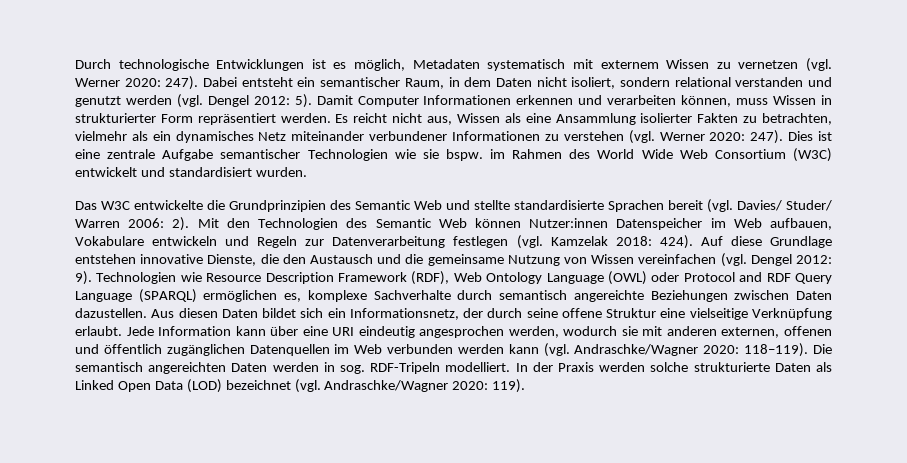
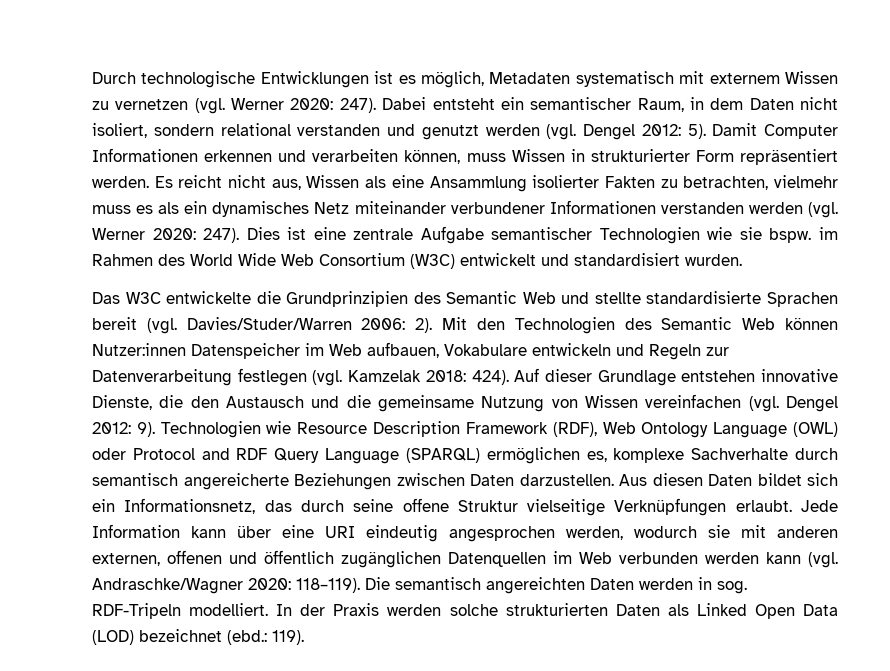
(127, 136) none -> [92,205,154,214] muss es
[544,131,624,141] zu verstehen -> [660,202,803,214] verstanden werden
[737,200,832,211] [75,219,120,228] Davies/ Studer/ Warren -> [186,317,352,330] Davies/Studer/Warren
[730,236,762,246] diese -> [544,369,592,382] dieser
[573,290,644,302] angereichte -> [183,473,289,490] angereicherte
[75,308,147,318] dazustellen. -> [519,474,614,486] darzustellen.
[463,308,484,318] der -> [264,500,292,512] das
[660,308,832,320] eine vielseitige Verknüpfung -> [527,498,727,516] vielseitige Verknüpfungen
[693,362,770,372] strukturierte -> [505,603,608,616] strukturierten
[294,379,489,393] (vgl. Andraschke/Wagner 2020: -> [227,630,267,645] (ebd.:

